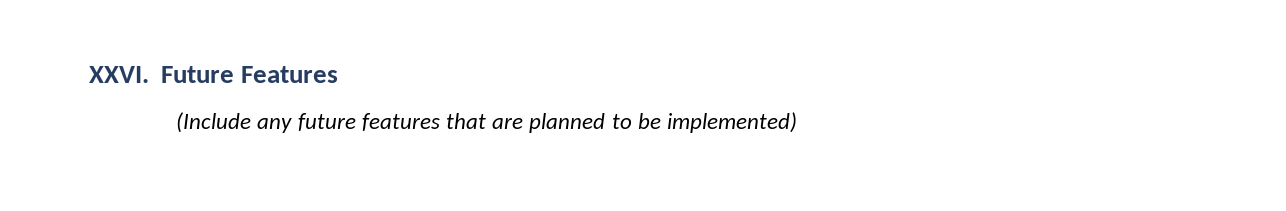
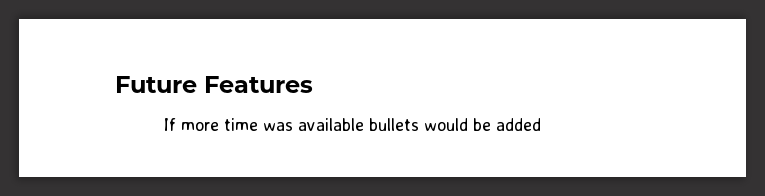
[89,66,149,83] XXVI. -> (115, 84) none
[176,112,798,133] (Include any future features that are planned to be implemented) -> [163,118,541,131] If more time was available bullets would be added

